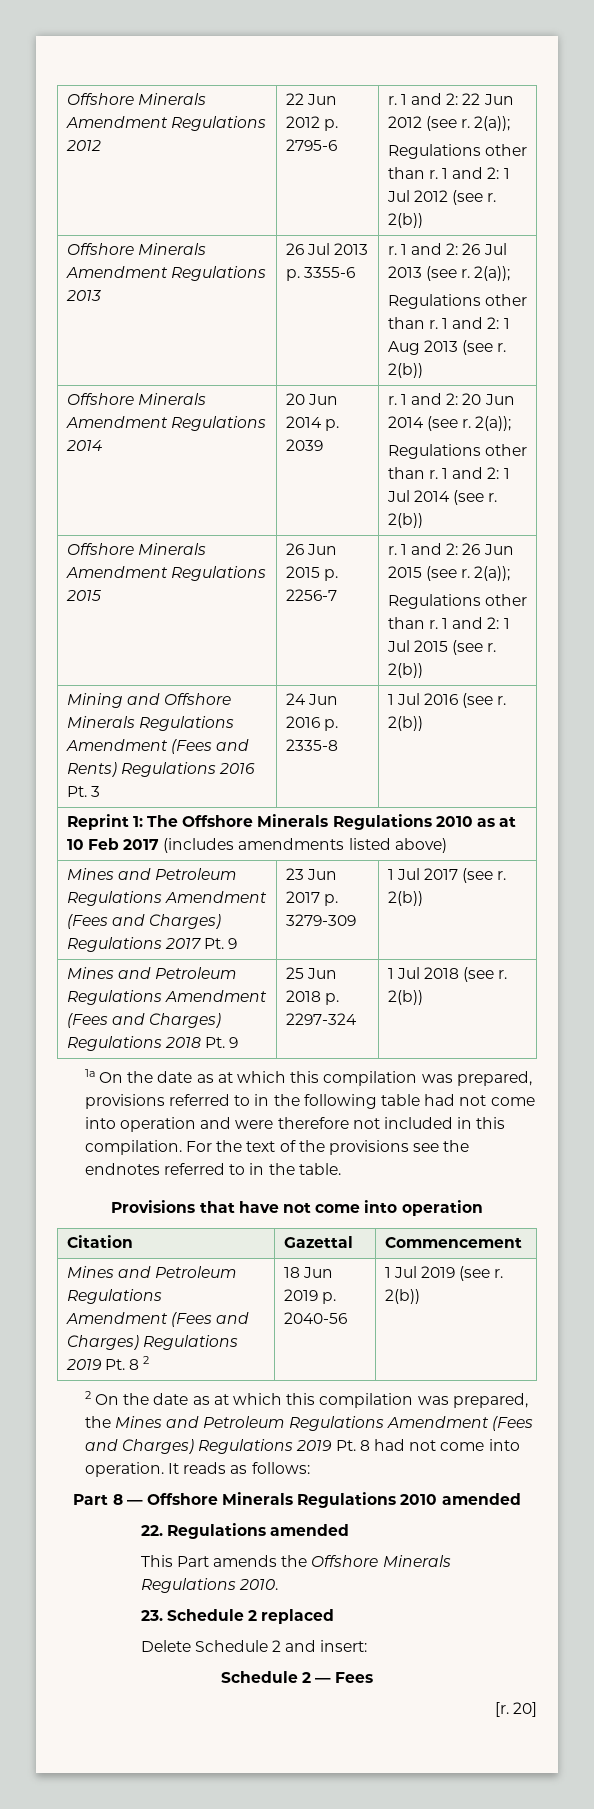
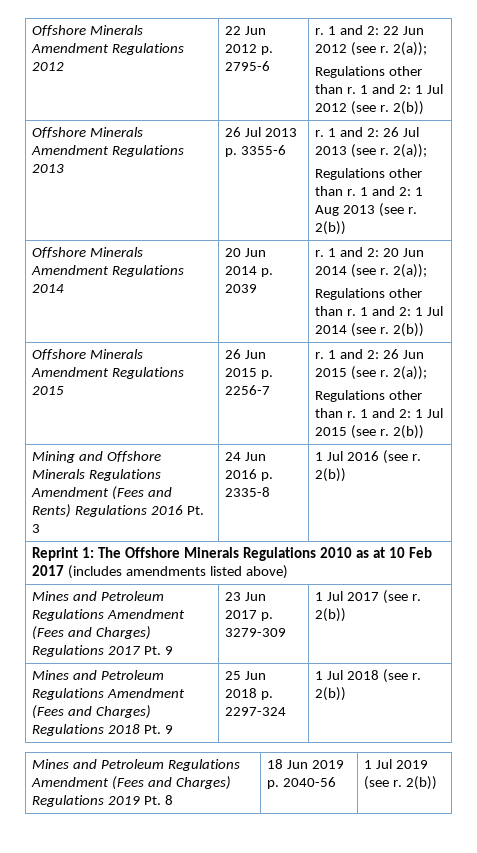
[84,1069,532,1086] [84,1094,535,1109] [84,1117,506,1132] [84,1140,470,1155] [84,1163,341,1175] [111,1200,483,1216] [66,1235,133,1248] [283,1236,353,1248] [384,1237,522,1248] // 1a On the date as at which this compilation was prepared, provisions referred to in the following table had not come into operation and were therefore not included in this compilation. For the text of the provisions see the endnotes referred to in the table. // Provisions that have not come into operation // Citation | Gazettal | Commencement -> (347, 694) none
[143,1356,150,1364] 2 -> (174, 800) none
[84,1391,528,1408] [84,1416,534,1431] [84,1439,520,1454] [84,1462,310,1477] [73,1492,521,1508] [140,1523,350,1539] [140,1555,451,1567] [140,1578,278,1593] [140,1609,335,1624] [140,1640,368,1652] [220,1671,374,1683] [494,1702,537,1717] // 2 On the date as at which this compilation was prepared, the Mines and Petroleum Regulations Amendment (Fees and Charges) Regulations 2019 Pt. 8 had not come into operation. It reads as follows: // Part 8 — Offshore Minerals Regulations 2010 amended // 22. Regulations amended // This Part amends the Offshore Minerals Regulations 2010. // 23. Schedule 2 replaced // Delete Schedule 2 and insert: // Schedule 2 — Fees // [r. 20] -> (438, 783) none

